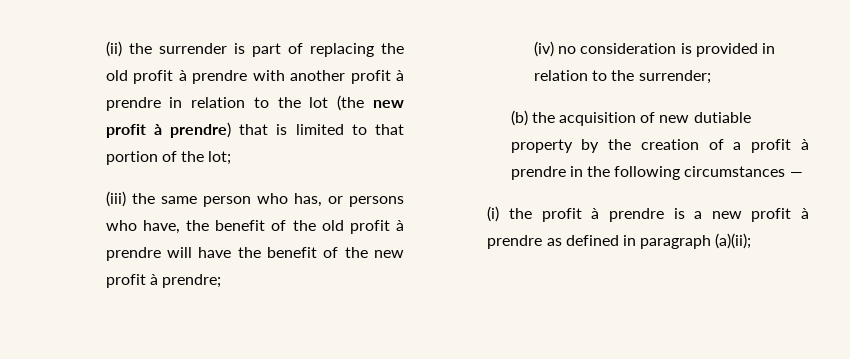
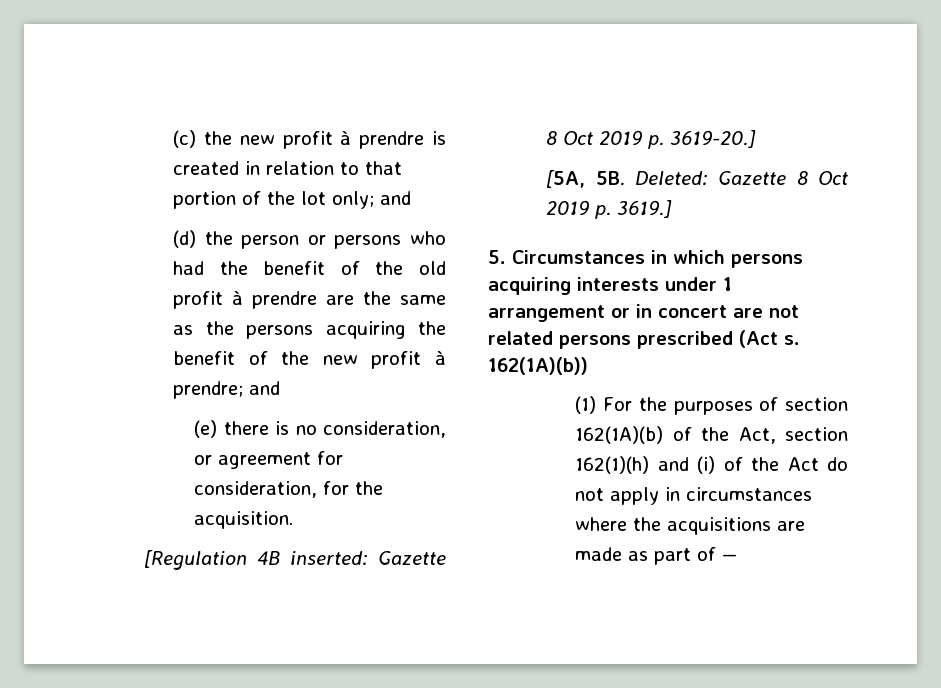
[105,41,404,57] [105,70,404,84] [105,95,404,111] [105,122,405,138] [105,151,232,165] [105,191,322,207] (ii) the surrender is part of replacing the old profit à prendre with another profit à prendre in relation to the lot (the new profit à prendre) that is limited to that portion of the lot; // (iii) the same person who has, -> [173,130,446,149] [173,161,403,175] [173,191,412,209] [173,230,300,249] (c) the new profit à prendre is created in relation to that portion of the lot only; and // (d) the person
[142,220,180,234] have, -> [173,261,205,275] had
[167,247,232,258] will have -> [326,291,447,305] [173,321,406,339] are the same as the persons acquiring
[533,41,775,57] [533,70,711,84] [510,110,751,126] [510,139,809,153] [510,166,803,180] [487,206,809,222] [487,233,752,249] // (iv) no consideration is provided in relation to the surrender; // (b) the acquisition of new dutiable property by the creation of a profit à prendre in the following circumstances — // (i) the profit à prendre is a new profit à prendre as defined in paragraph (a)(ii); -> [249,381,281,395] [194,420,446,438] [194,451,343,469] [194,481,383,498] [194,511,293,529] [144,550,446,570] [546,130,757,149] [546,170,849,188] [546,200,673,219] [488,250,803,268] [488,277,732,295] [488,304,799,322] [488,330,800,349] [488,357,588,375] [575,396,848,415] [575,426,848,444] [575,456,848,474] [575,487,813,505] [575,517,806,535] [575,547,738,565] and // (e) there is no consideration, or agreement for consideration, for the acquisition. // [Regulation 4B inserted: Gazette 8 Oct 2019 p. 3619-20.] // [5A, 5B. Deleted: Gazette 8 Oct 2019 p. 3619.] // 5. Circumstances in which persons acquiring interests under 1 arrangement or in concert are not related persons prescribed (Act s. 162(1A)(b)) // (1) For the purposes of section 162(1A)(b) of the Act, section 162(1)(h) and (i) of the Act do not apply in circumstances where the acquisitions are made as part of —

